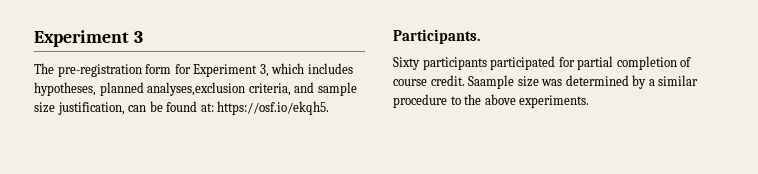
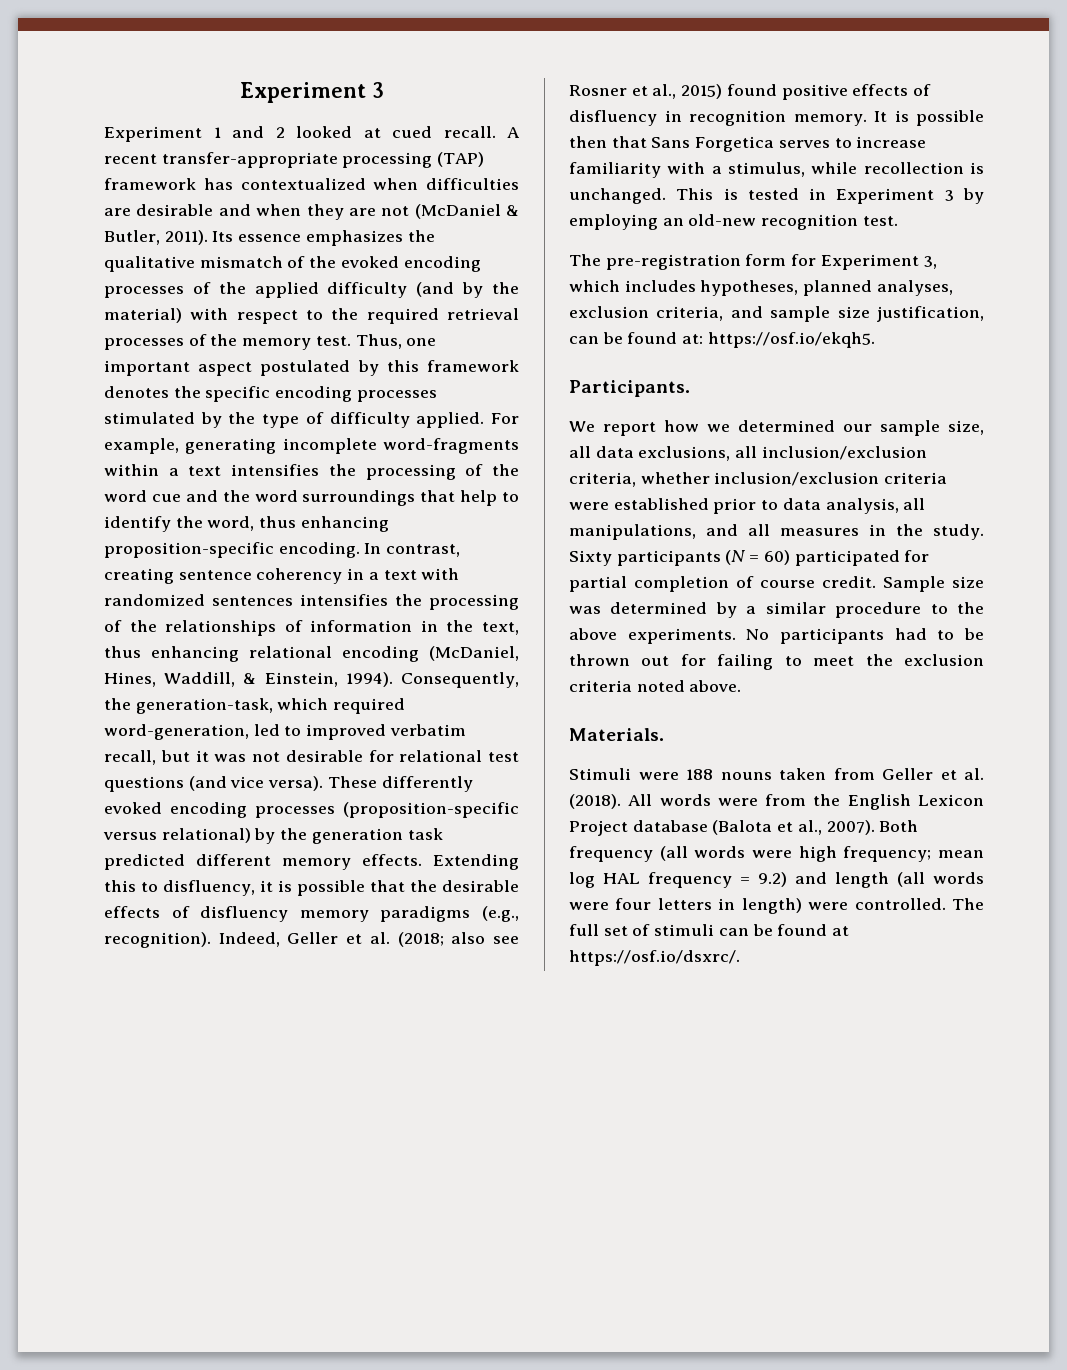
[34,30,143,47] Experiment 3 -> [239,82,384,103] [104,126,520,142] [104,152,485,168] [104,178,519,190] [104,204,519,220] [104,230,435,246] [104,256,481,272] [104,282,519,298] [104,308,519,324] [104,334,437,350] [104,360,519,376] [104,386,437,402] [104,412,519,428] [104,438,519,454] [104,464,519,480] [104,490,519,506] [104,516,389,532] [104,542,461,558] [104,568,460,584] [104,594,519,610] [104,620,519,636] [104,646,519,662] [104,672,519,688] [104,698,406,714] [104,724,466,740] [104,750,519,765] [104,776,473,792] [104,802,519,818] [103,828,443,844] [104,854,519,870] [104,880,519,896] [104,906,519,922] [104,932,519,948] [569,84,932,100] [569,110,984,126] [569,136,927,152] [569,162,984,178] [569,188,984,204] [569,214,898,230] Experiment 3 // Experiment 1 and 2 looked at cued recall. A recent transfer-appropriate processing (TAP) framework has contextualized when difficulties are desirable and when they are not (McDaniel & Butler, 2011). Its essence emphasizes the qualitative mismatch of the evoked encoding processes of the applied difficulty (and by the material) with respect to the required retrieval processes of the memory test. Thus, one important aspect postulated by this framework denotes the specific encoding processes stimulated by the type of difficulty applied. For example, generating incomplete word-fragments within a text intensifies the processing of the word cue and the word surroundings that help to identify the word, thus enhancing proposition-specific encoding. In contrast, creating sentence coherency in a text with randomized sentences intensifies the processing of the relationships of information in the text, thus enhancing relational encoding (McDaniel, Hines, Waddill, & Einstein, 1994). Consequently, the generation-task, which required word-generation, led to improved verbatim recall, but it was not desirable for relational test questions (and vice versa). These differently evoked encoding processes (proposition-specific versus relational) by the generation task predicted different memory effects. Extending this to disfluency, it is possible that the desirable effects of disfluency memory paradigms (e.g., recognition). Indeed, Geller et al. (2018; also see Rosner et al., 2015) found positive effects of disfluency in recognition memory. It is possible then that Sans Forgetica serves to increase familiarity with a stimulus, while recollection is unchanged. This is tested in Experiment 3 by employing an old-new recognition test.
[147,82,246,96] analyses,exclusion -> [876,280,953,296] [569,306,649,318] analyses, exclusion
[393,57,487,70] Sixty participants -> [569,420,984,436] [569,446,927,461] [569,472,948,487] [569,498,926,514] [569,524,984,540] [569,550,790,566] We report how we determined our sample size, all data exclusions, all inclusion/exclusion criteria, whether inclusion/exclusion criteria were established prior to data analysis, all manipulations, and all measures in the study. Sixty participants (N = 60)
[468,75,515,89] Saample -> [883,576,945,592] Sample
(590, 101) none -> [746,628,984,644] [569,654,984,670] [569,680,742,692] [569,728,664,741] [569,768,984,780] [569,794,984,810] [569,820,919,836] [569,846,984,862] [569,872,984,888] [569,898,984,914] [569,924,850,936] [569,950,740,966] No participants had to be thrown out for failing to meet the exclusion criteria noted above. // Materials. // Stimuli were 188 nouns taken from Geller et al. (2018). All words were from the English Lexicon Project database (Balota et al., 2007). Both frequency (all words were high frequency; mean log HAL frequency = 9.2) and length (all words were four letters in length) were controlled. The full set of stimuli can be found at https://osf.io/dsxrc/.

